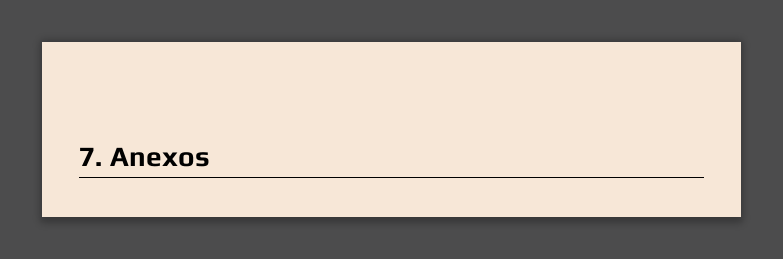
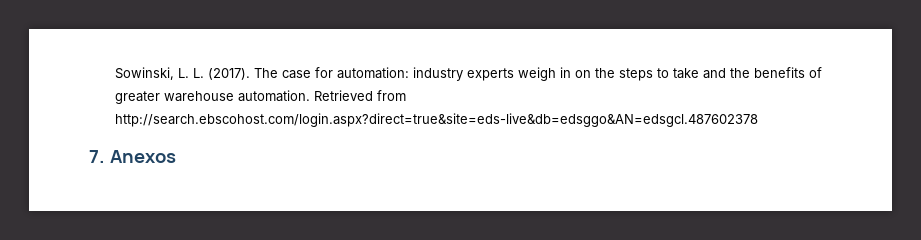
(79, 156) none -> [114,67,822,81] [114,90,406,104] [114,113,758,127] Sowinski, L. L. (2017). The case for automation: industry experts weigh in on the steps to take and the benefits of greater warehouse automation. Retrieved from http://search.ebscohost.com/login.aspx?direct=true&site=eds-live&db=edsggo&AN=edsgcl.487602378 //

